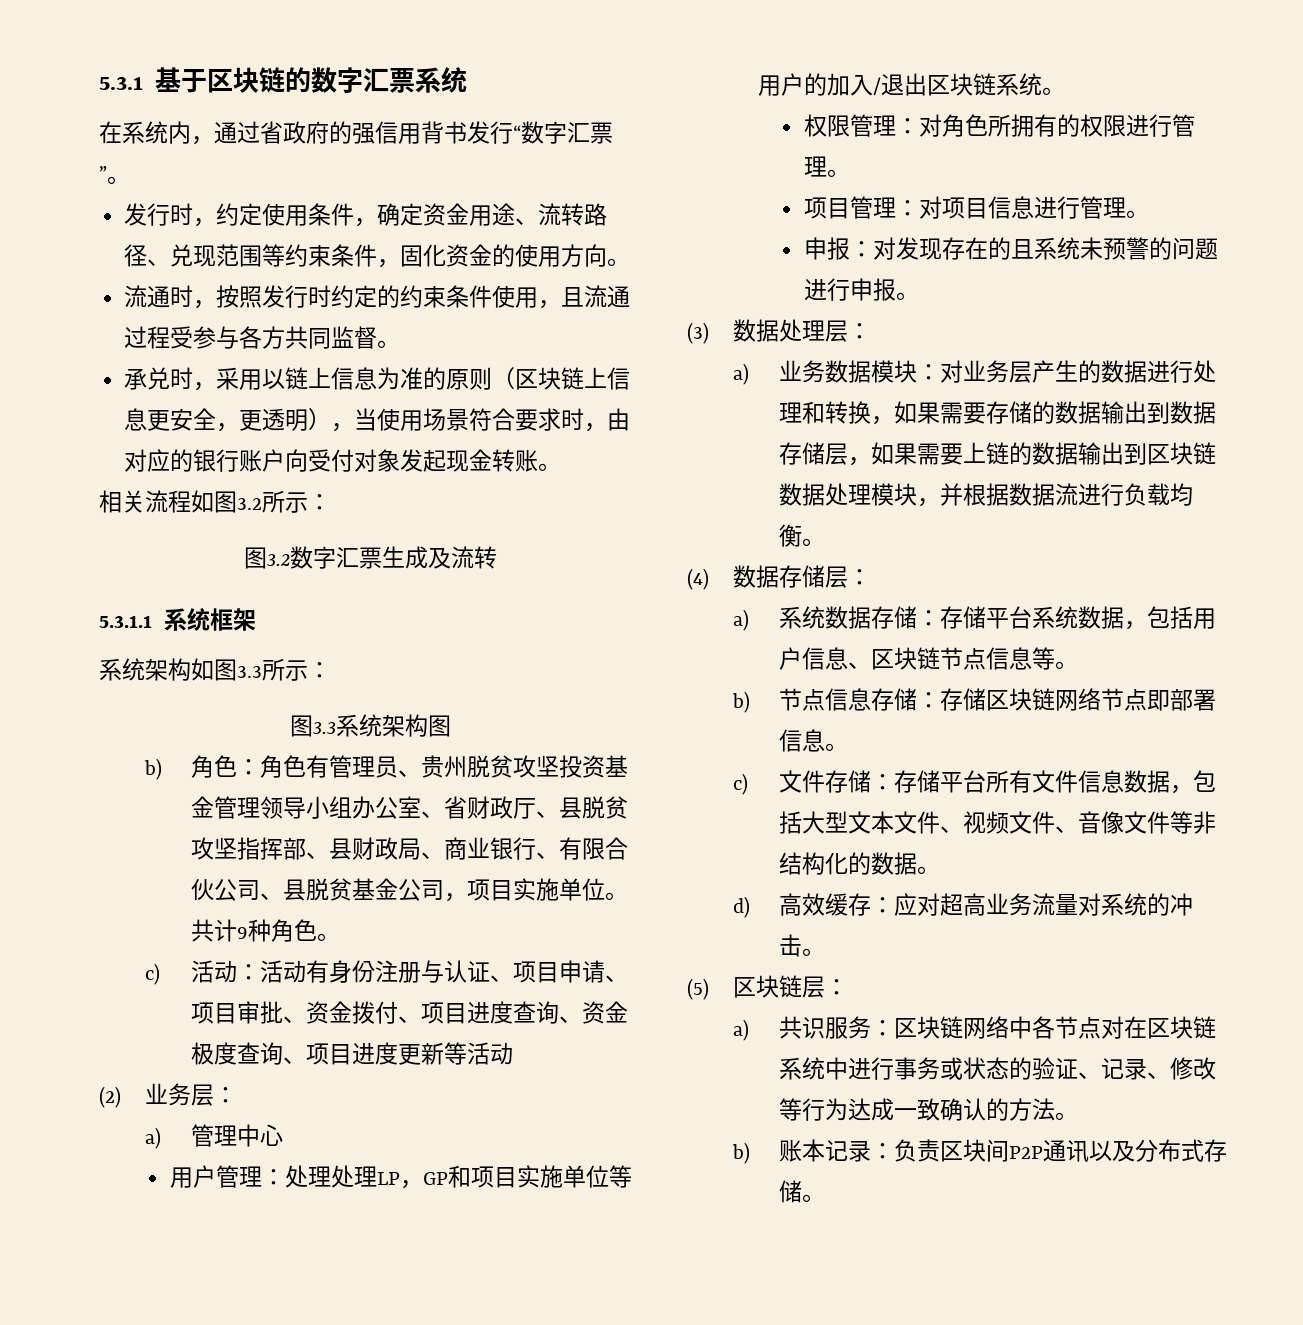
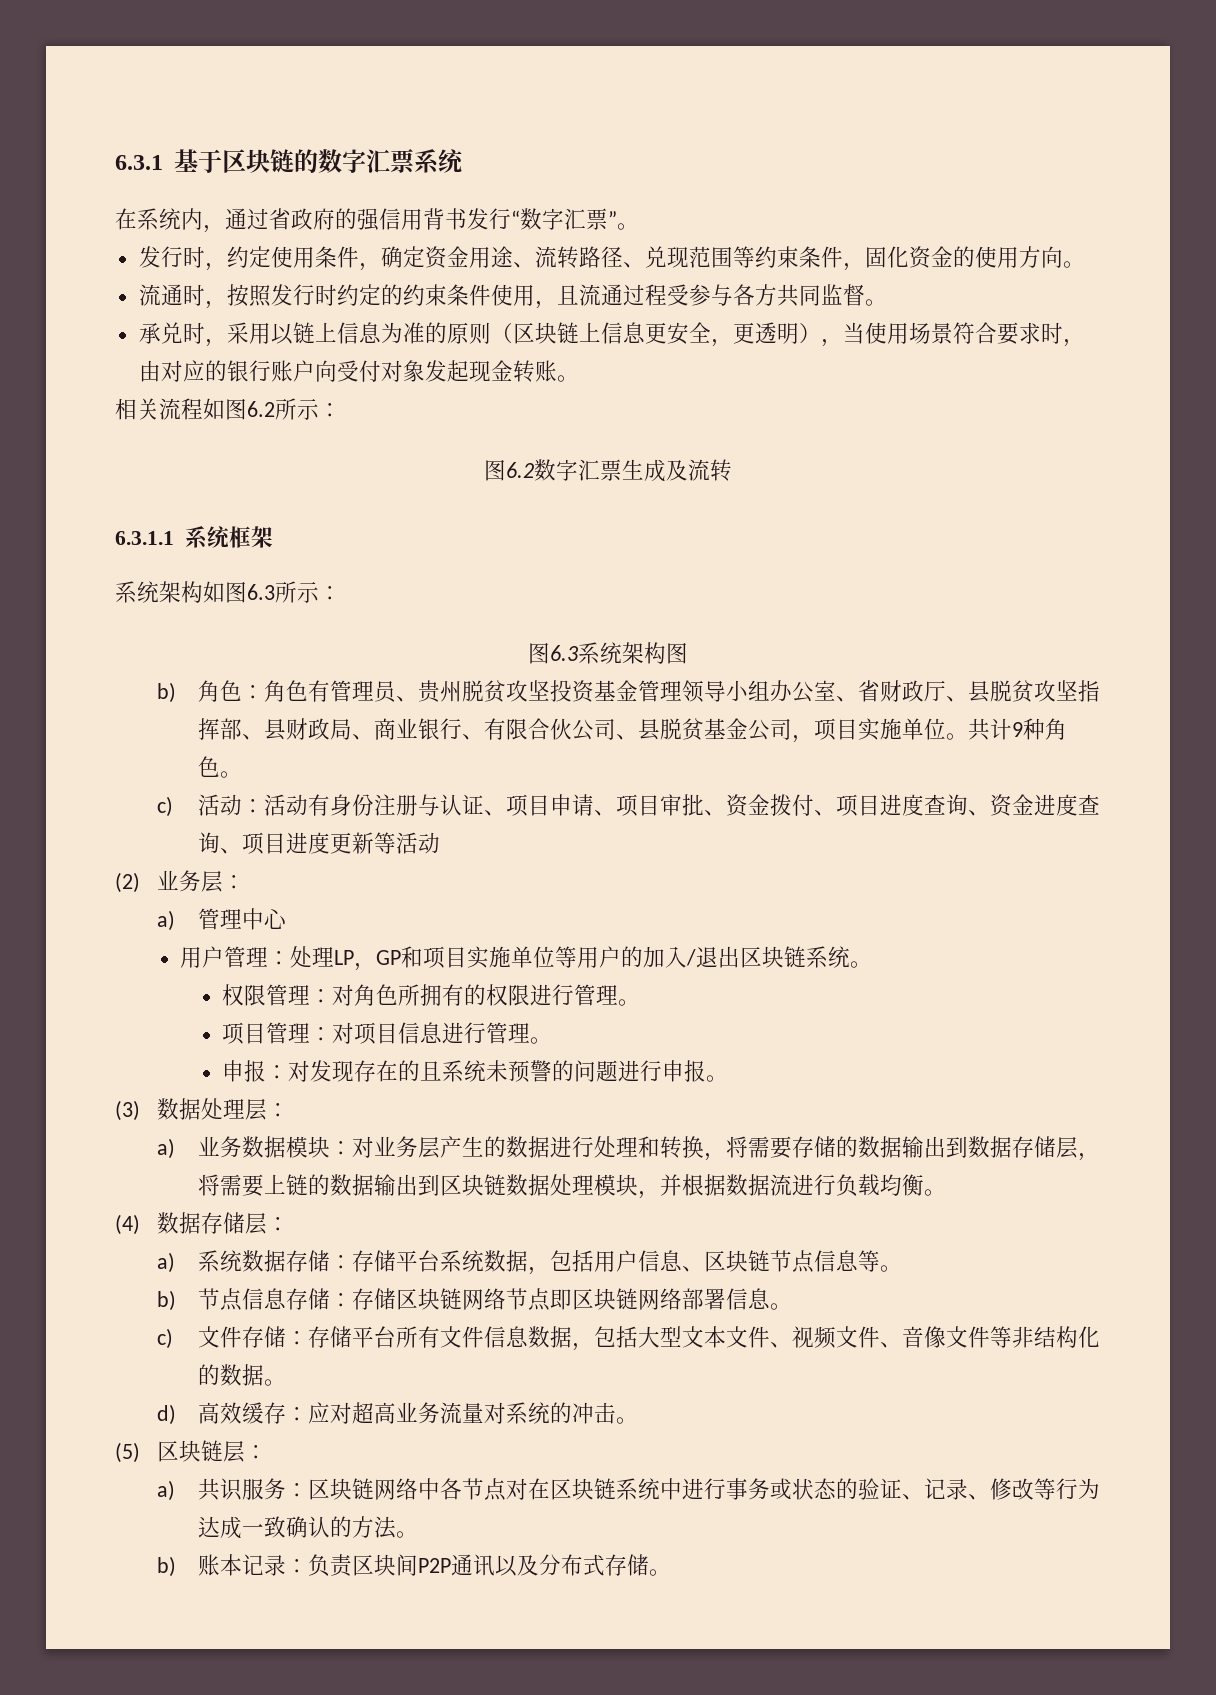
[99,76,143,90] 5.3.1 -> [115,155,163,170] 6.3.1
[237,490,331,513] [243,547,290,569] 3.2所示： // 图3.2 -> [247,398,341,420] [484,459,534,481] 6.2所示： // 图6.2
[99,615,152,628] 5.3.1.1 -> [115,531,174,545] 6.3.1.1
[237,658,331,681] [289,715,336,737] 3.3所示： // 图3.3 -> [247,581,341,603] [528,642,578,664] 6.3所示： // 图6.3
[190,1042,214,1065] 极 -> [1034,794,1057,816] 进
[331,1165,378,1188] 处理 -> (335, 957) none
[893,401,940,424] 如果 -> [726,1136,749,1158] 将
[870,442,917,465] 如果 -> [198,1174,221,1196] 将
(1170, 700) none -> [572,1288,683,1310] 区块链网络

